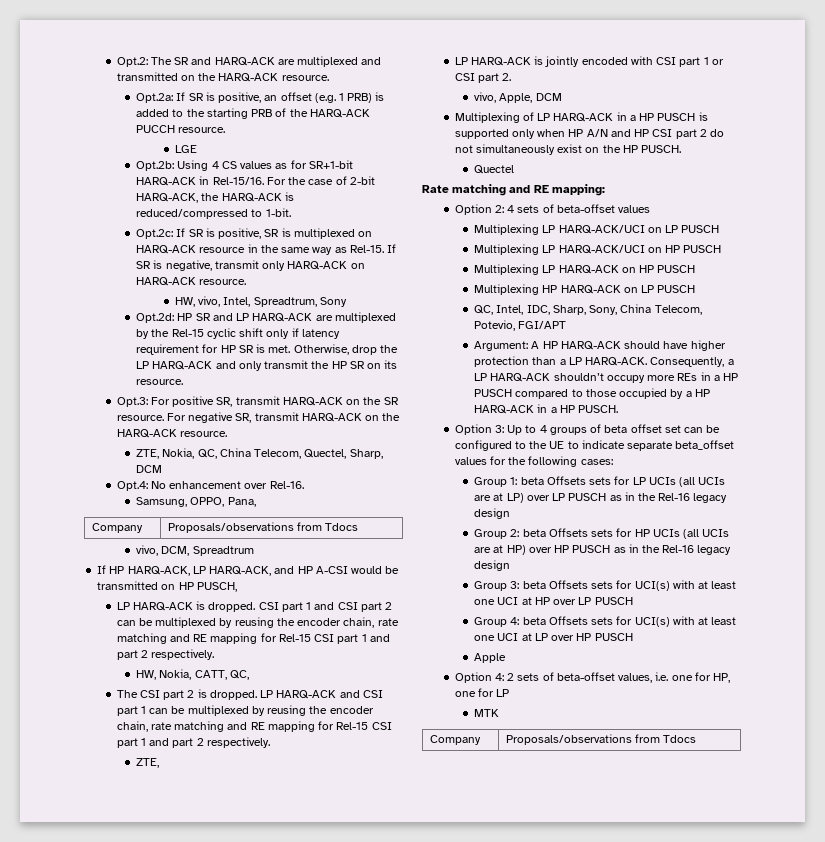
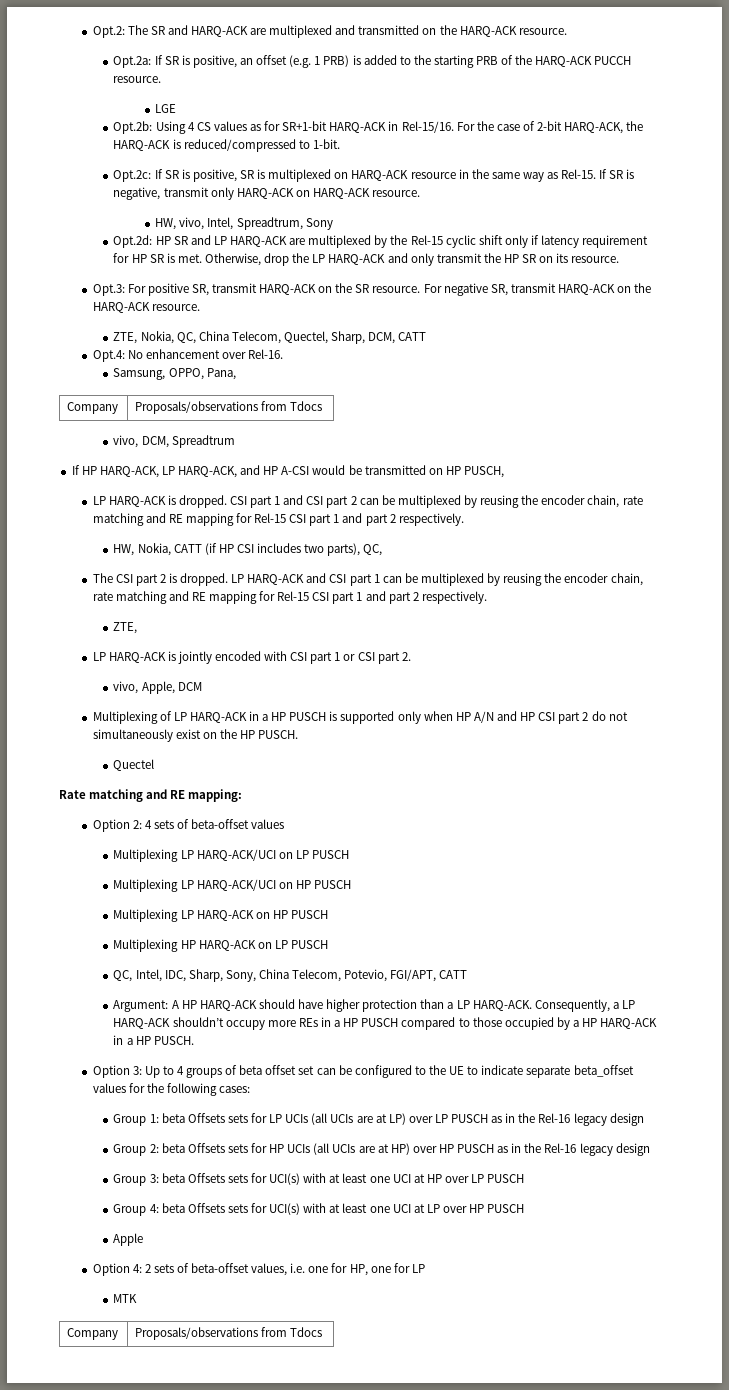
[136,465,163,473] DCM -> [368,332,427,344] DCM, CATT
[194,670,227,680] CATT, -> [173,543,361,556] CATT (if HP CSI includes two parts),
[518,321,567,329] FGI/APT -> [390,969,468,982] FGI/APT, CATT

